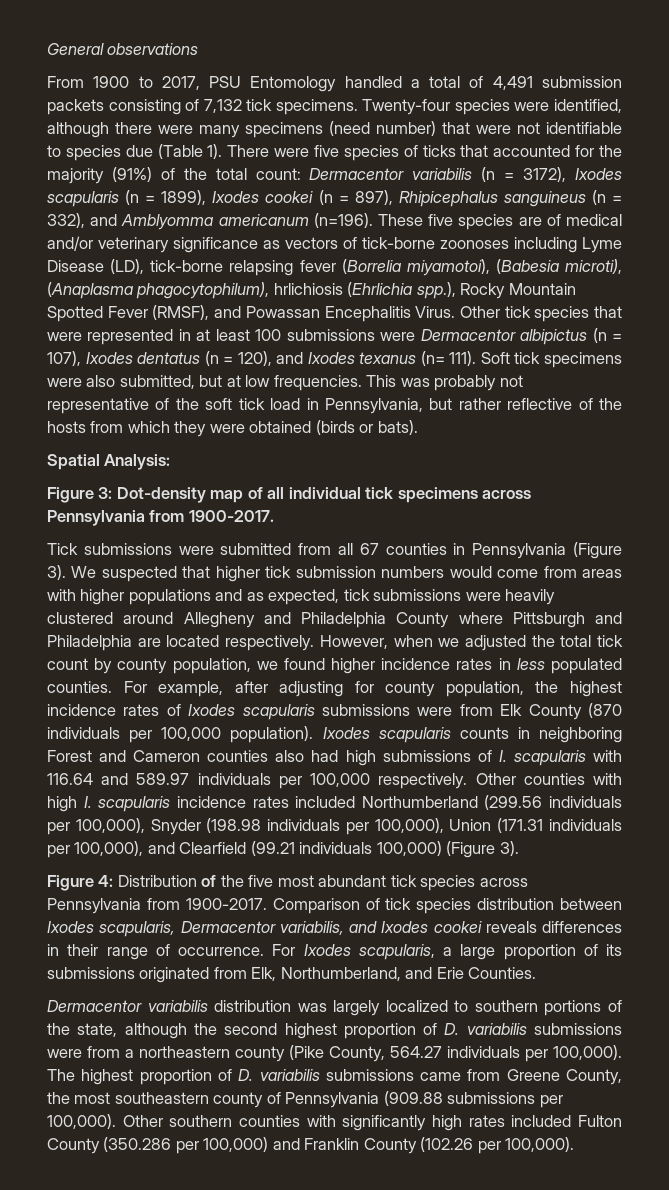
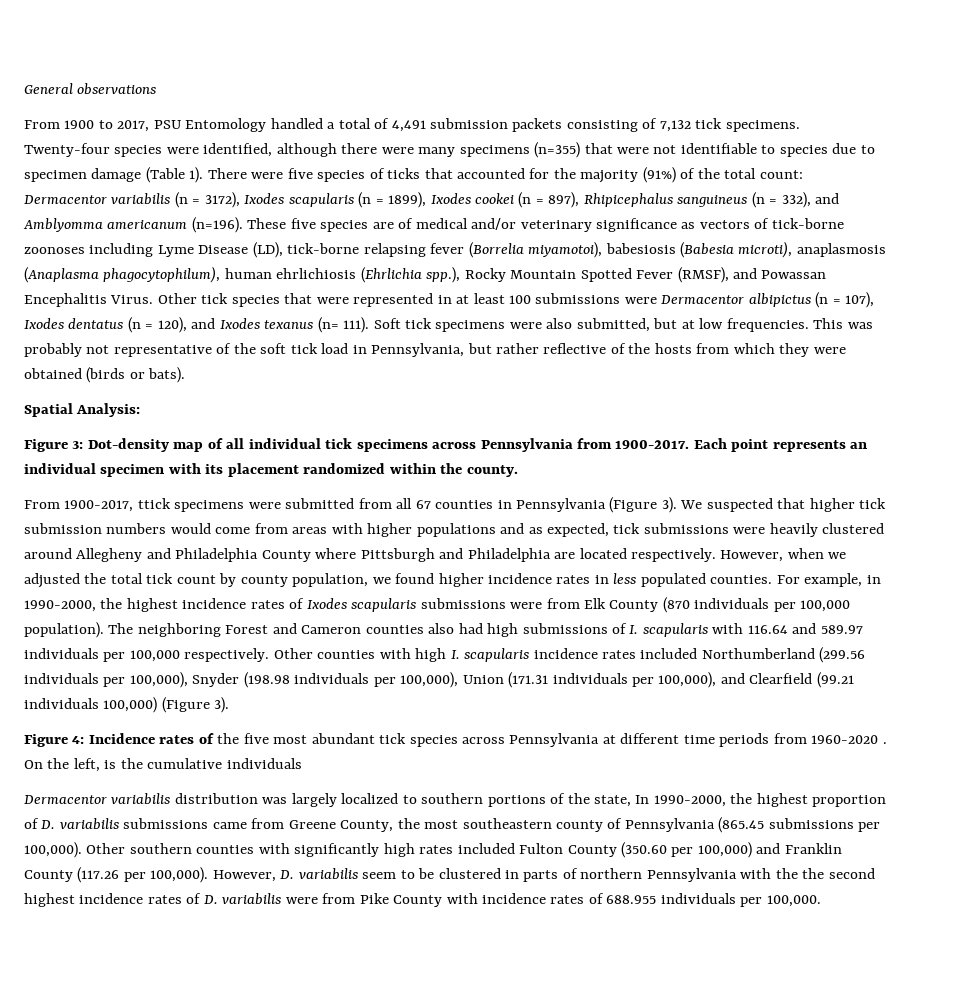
[329,121,436,136] (need number) -> [534,142,581,158] (n=355)
(153, 151) none -> [860,145,875,154] [24,168,142,182] to specimen damage
(490, 267) none -> [605,243,676,254] babesiosis
(622, 266) none -> [796,243,886,257] anaplasmosis
[273,283,343,295] hrlichiosis -> [224,268,357,279] human ehrlichiosis
[47,543,172,555] // Tick submissions -> [693,438,868,452] [24,463,518,477] [24,498,245,512] Each point represents an individual specimen with its placement randomized within the county. // From 1900-2017, ttick specimens
[234,681,524,697] after adjusting for county population, -> [866,575,881,584] [24,600,96,612] in 1990-2000,
[322,727,530,743] Ixodes scapularis counts in -> [108,623,134,634] The
[117,875,197,887] Distribution -> [88,733,195,744] Incidence rates
[146,898,622,914] [47,921,622,937] [47,944,622,960] [47,967,537,983] from 1900-2017. Comparison of tick species distribution between Ixodes scapularis, Dermacentor variabilis, and Ixodes cookei reveals differences in their range of occurrence. For Ixodes scapularis, a large proportion of its submissions originated from Elk, Northumberland, and Erie Counties. -> [602,733,887,747] [24,758,302,772] at different time periods from 1960-2020 . On the left, is the cumulative individuals
[124,1023,623,1039] [47,1045,622,1062] [47,1069,75,1081] although the second highest proportion of D. variabilis submissions were from a northeastern county (Pike County, 564.27 individuals per 100,000). The -> [635,793,753,807] In 1990-2000, the
[383,1091,443,1106] (909.88 -> [718,817,765,833] (865.45
[103,1137,172,1152] (350.286 -> [621,842,668,858] (350.60
[420,1137,575,1154] (102.26 per 100,000). -> [77,867,875,883] [24,893,821,907] (117.26 per 100,000). However, D. variabilis seem to be clustered in parts of northern Pennsylvania with the the second highest incidence rates of D. variabilis were from Pike County with incidence rates of 688.955 individuals per 100,000.

